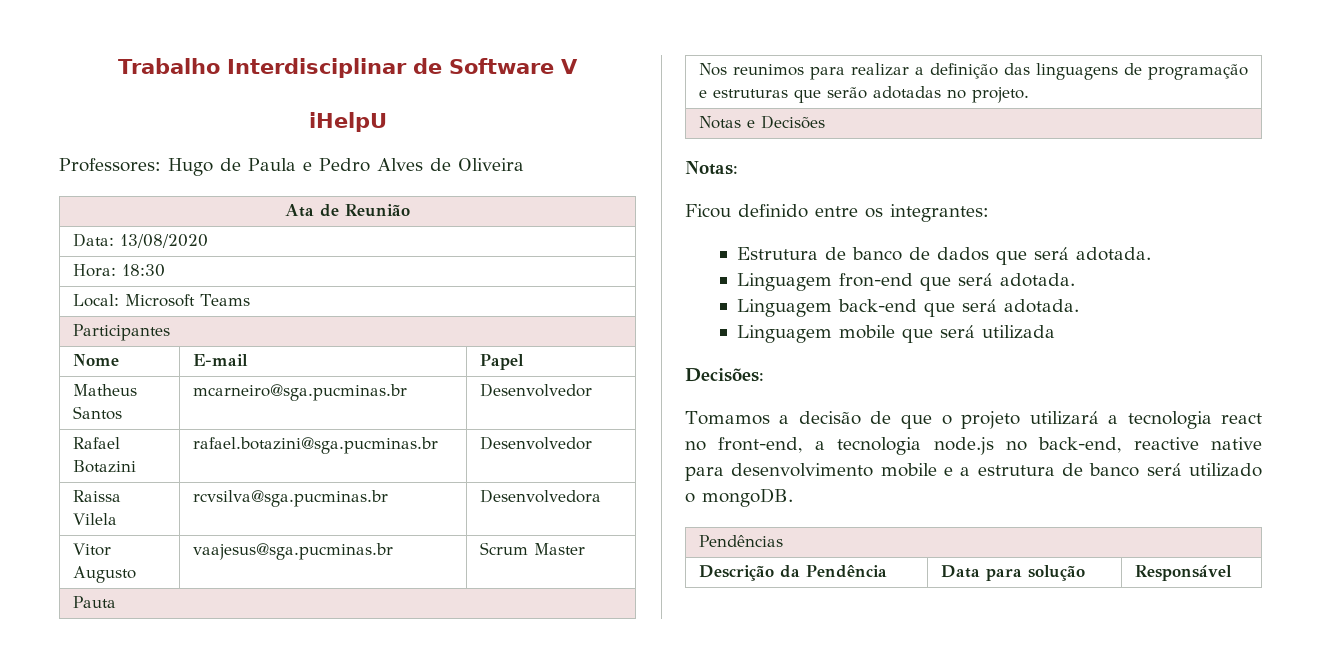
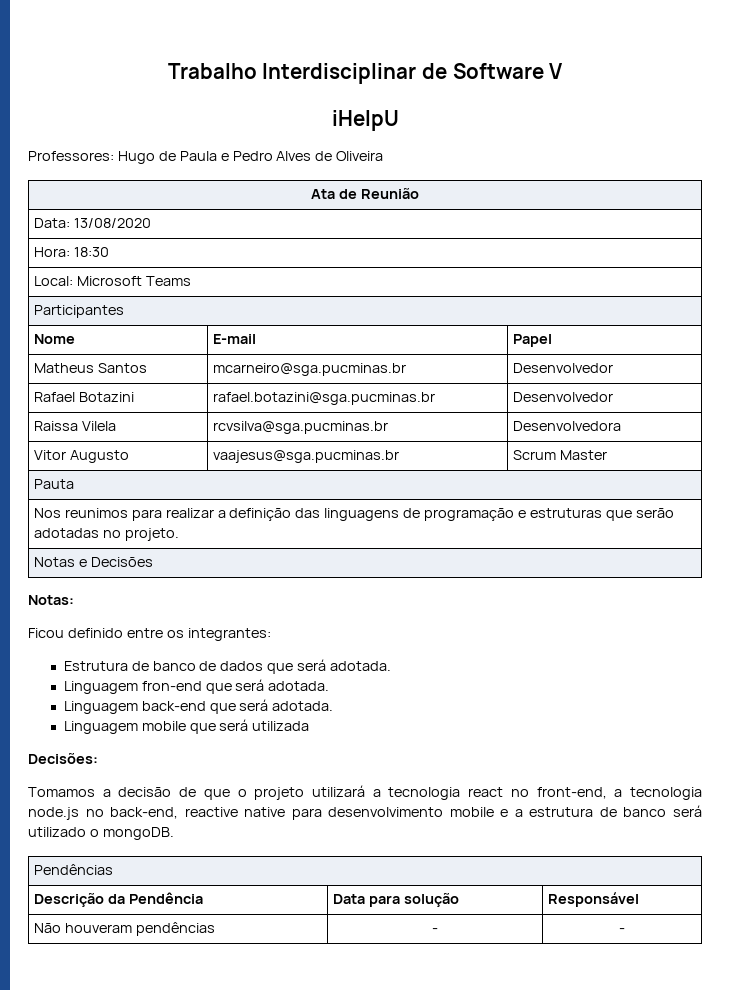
(1232, 573) none -> [33,922,215,936] [432,928,439,933] [619,928,625,933] // Não houveram pendências | - | -

